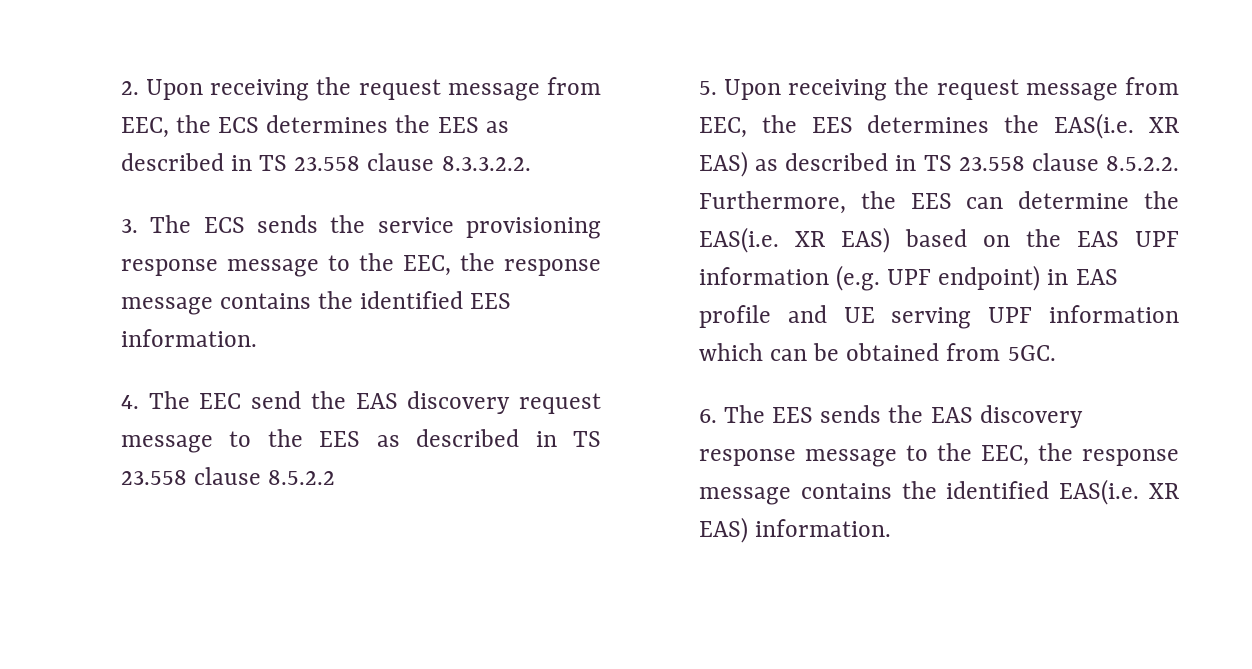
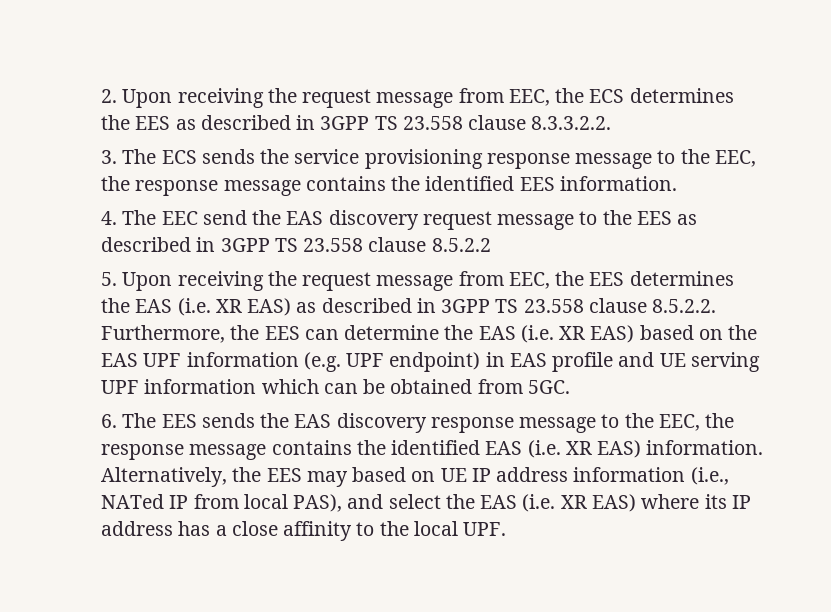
(252, 163) none -> [320,116,370,130] 3GPP
(557, 439) none -> [220,238,270,252] 3GPP
[1054,113,1135,139] EAS(i.e. -> [135,298,211,316] EAS (i.e.
(917, 163) none -> [441,299,491,313] 3GPP
[698,227,779,253] EAS(i.e. -> [478,325,554,343] EAS (i.e.
[1059,479,1140,505] EAS(i.e. -> [485,440,561,458] EAS (i.e.
(891, 528) none -> [101,467,729,487] [101,494,751,512] [101,521,507,541] Alternatively, the EES may based on UE IP address information (i.e., NATed IP from local PAS), and select the EAS (i.e. XR EAS) where its IP address has a close affinity to the local UPF.

